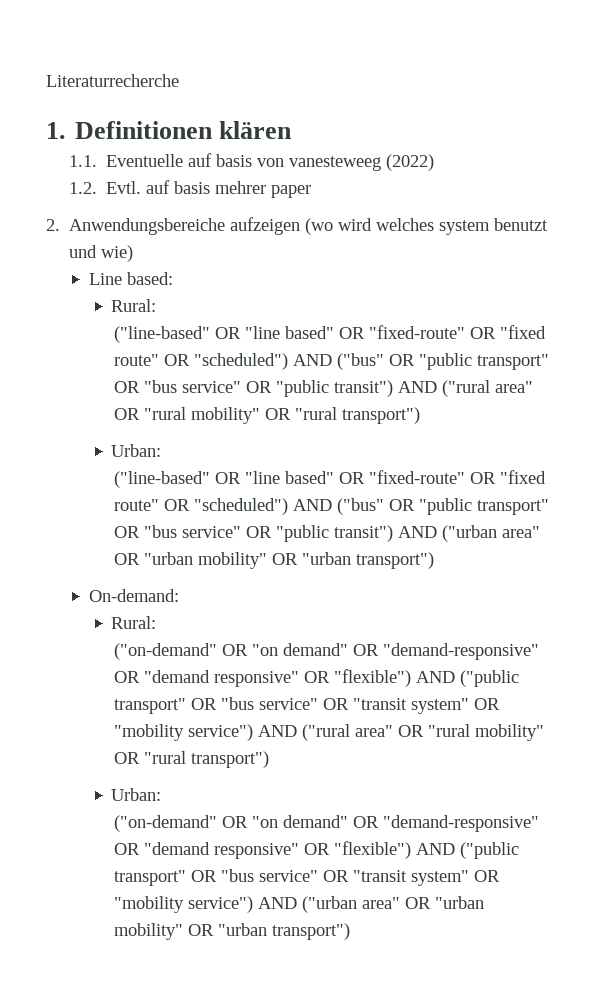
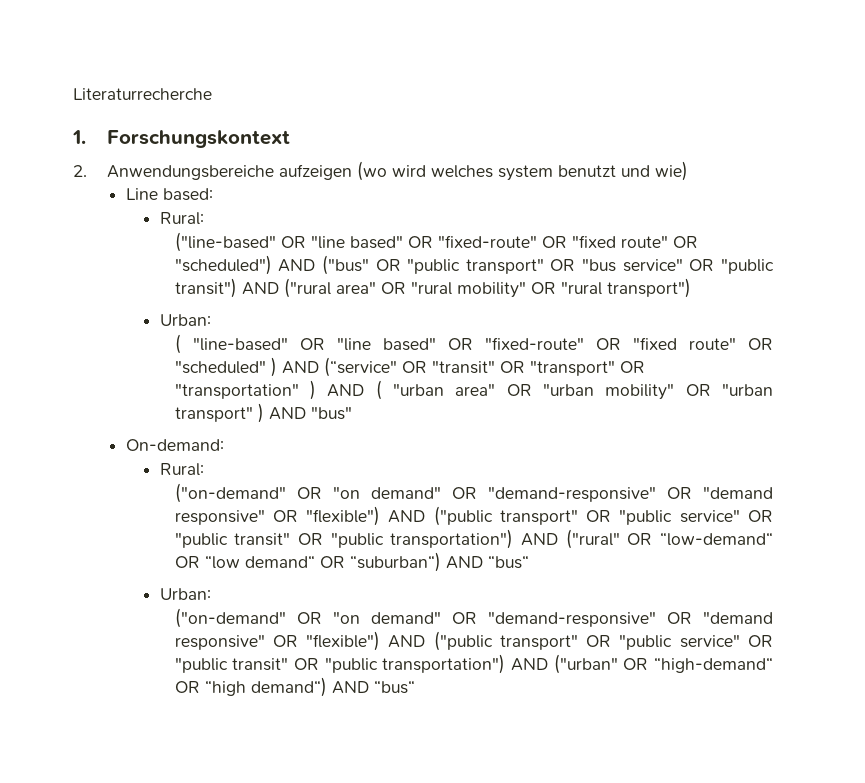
[75,121,293,139] [68,153,434,171] [68,180,311,198] Definitionen klären // 1.1. Eventuelle auf basis von vanesteweeg (2022) // 1.2. Evtl. auf basis mehrer paper -> [106,130,290,148] Forschungskontext
[113,470,546,488] [113,498,549,515] [113,525,540,542] [113,552,434,569] ("line-based" OR "line based" OR "fixed-route" OR "fixed route" OR "scheduled") AND ("bus" OR "public transport" OR "bus service" OR "public transit") AND ("urban area" OR "urban mobility" OR "urban transport") -> [174,334,773,354] [174,357,645,377] [174,380,773,400] [174,403,352,423] ( "line-based" OR "line based" OR "fixed-route" OR "fixed route" OR "scheduled" ) AND (“service" OR "transit" OR "transport" OR "transportation" ) AND ( "urban area" OR "urban mobility" OR "urban transport" ) AND "bus"
[220,697,500,714] [113,724,544,741] [113,751,269,768] "bus service" OR "transit system" OR "mobility service") AND ("rural area" OR "rural mobility" OR "rural transport") -> [619,509,773,525] [174,529,773,549] [174,552,529,572] "public service" OR "public transit" OR "public transportation") AND ("rural" OR “low-demand“ OR “low demand“ OR “suburban“) AND “bus“
[220,869,500,886] [113,896,484,913] [113,923,350,940] "bus service" OR "transit system" OR "mobility service") AND ("urban area" OR "urban mobility" OR "urban transport") -> [619,634,773,650] [174,654,773,674] [174,677,415,697] "public service" OR "public transit" OR "public transportation") AND ("urban" OR “high-demand“ OR “high demand“) AND “bus“

